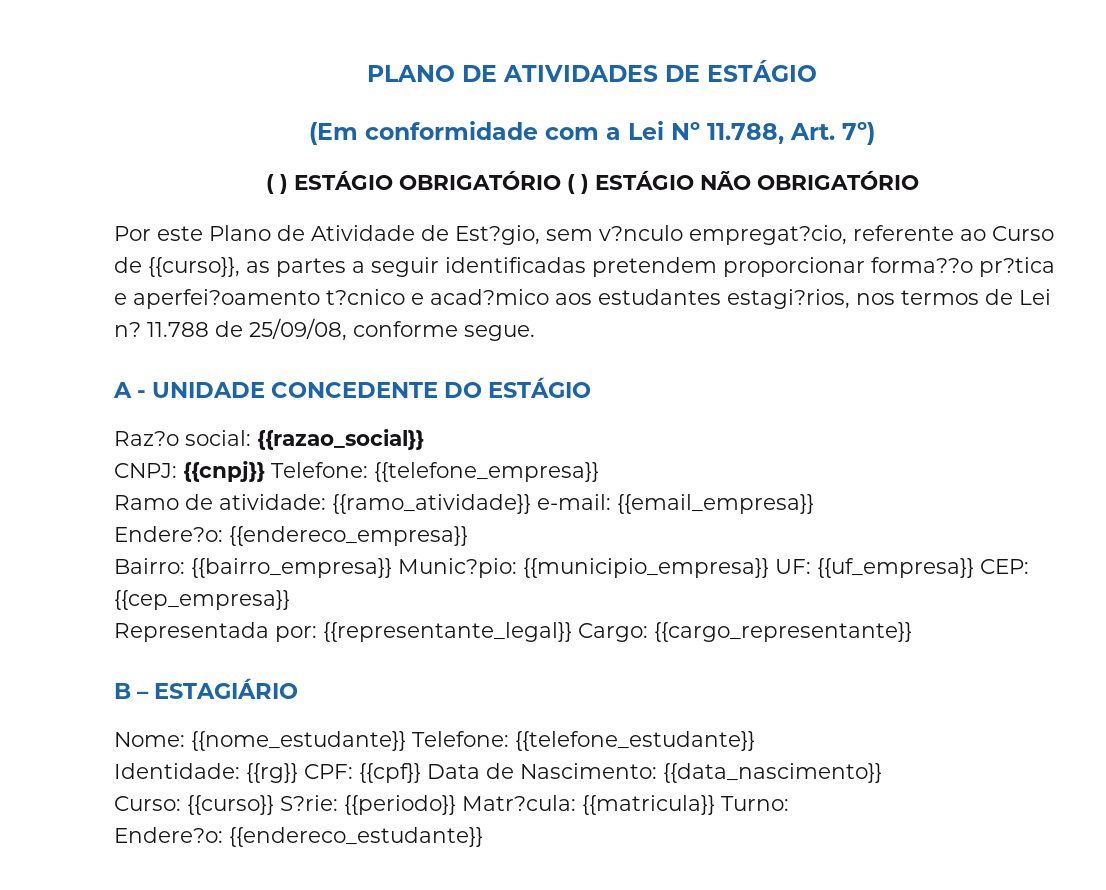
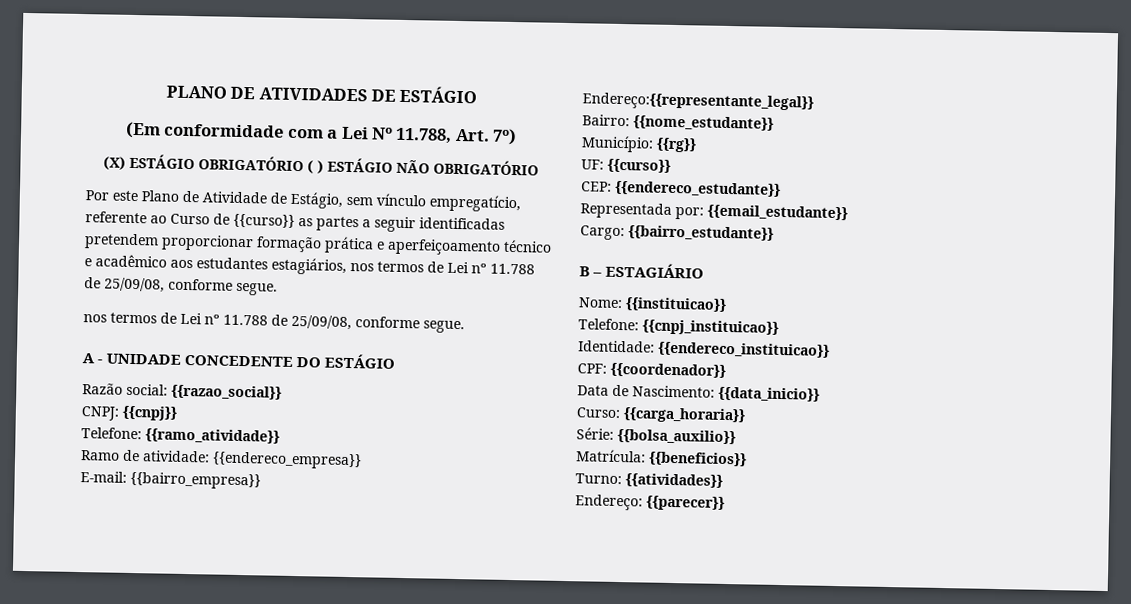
[265,174,288,194] ( ) -> [102,156,126,170] (X)
[455,225,847,245] Est?gio, sem v?nculo empregat?cio, -> [290,191,521,213] Estágio, sem vínculo empregatício,
[148,257,240,277] {{curso}}, -> [233,213,295,228] {{curso}}
[871,257,1055,277] [114,289,549,309] forma??o pr?tica e aperfei?oamento t?cnico e acad?mico -> [256,236,552,256] [84,254,167,268] formação prática e aperfeiçoamento técnico e acadêmico
[727,289,1051,309] [114,322,141,337] estagi?rios, nos termos de Lei n? -> [271,257,535,275] [84,277,278,296] [83,312,220,325] estagiários, nos termos de Lei nº 11.788 de 25/09/08, conforme segue. // nos termos de Lei nº
[114,431,179,446] Raz?o -> [82,383,123,395] Razão
[271,462,599,482] Telefone: {{telefone_empresa}} -> [81,427,280,444] // Telefone: {{ramo_atividade}}
[332,494,814,514] [114,526,468,546] [114,558,1029,578] [114,590,290,610] {{ramo_atividade}} e-mail: {{email_empresa}} // Endere?o: {{endereco_empresa}} // Bairro: {{bairro_empresa}} Munic?pio: {{municipio_empresa}} UF: {{uf_empresa}} CEP: {{cep_empresa}} -> [212,451,362,470] [80,471,261,490] [582,92,814,112] [582,114,774,131] [581,135,697,153] [581,158,671,173] [581,180,781,197] {{endereco_empresa}} // E-mail: {{bairro_empresa}} // Endereço:{{representante_legal}} // Bairro: {{nome_estudante}} // Município: {{rg}} // UF: {{curso}} // CEP: {{endereco_estudante}}
[323,622,912,642] {{representante_legal}} Cargo: {{cargo_representante}} -> [707,204,848,221] [580,225,774,241] {{email_estudante}} // Cargo: {{bairro_estudante}}
[191,731,755,751] [114,763,421,783] {{nome_estudante}} Telefone: {{telefone_estudante}} // Identidade: {{rg}} CPF: {{cpf}} -> [625,297,727,312] [578,318,779,336] [578,340,830,358] [577,362,726,378] {{instituicao}} // Telefone: {{cnpj_instituicao}} // Identidade: {{endereco_instituicao}} // CPF: {{coordenador}} //
[663,763,882,783] {{data_nascimento}} -> [718,386,820,402] {{data_inicio}}
[187,795,789,815] [114,827,483,847] {{curso}} S?rie: {{periodo}} Matr?cula: {{matricula}} Turno: // Endere?o: {{endereco_estudante}} -> [623,407,746,424] [576,427,736,445] [576,449,747,467] [575,473,723,488] [575,494,725,511] {{carga_horaria}} // Série: {{bolsa_auxilio}} // Matrícula: {{beneficios}} // Turno: {{atividades}} // Endereço: {{parecer}}

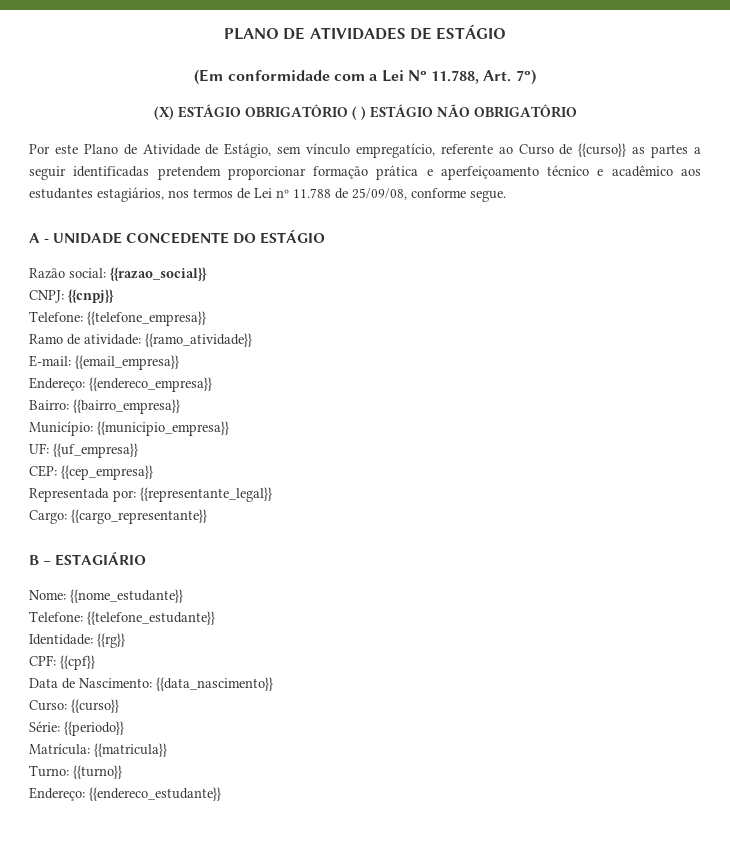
[83,312,465,334] // nos termos de Lei nº 11.788 de 25/09/08, conforme segue. -> (506, 196) none
[145,428,280,444] {{ramo_atividade}} -> [87,311,206,326] {{telefone_empresa}}
(210, 456) none -> [145,333,252,347] [29,355,179,370] [29,377,85,391] {{ramo_atividade}} // E-mail: {{email_empresa}} // Endereço:
[80,471,127,483] E-mail: -> [29,400,69,410] Bairro:
[582,92,814,112] [582,114,774,131] // Endereço:{{representante_legal}} // Bairro: {{nome_estudante}} -> (180, 406) none
[656,137,697,153] {{rg}} -> [97,421,229,436] {{municipio_empresa}}
[607,158,671,173] {{curso}} -> [53,443,138,458] {{uf_empresa}}
[615,180,781,197] {{endereco_estudante}} -> [61,465,153,480] {{cep_empresa}}
[707,204,848,221] {{email_estudante}} -> [140,487,272,502] {{representante_legal}}
[628,225,774,241] {{bairro_estudante}} -> [71,509,207,524] {{cargo_representante}}
[625,297,727,312] [578,318,779,336] {{instituicao}} // Telefone: {{cnpj_instituicao}} -> [70,589,183,603] [29,611,215,625] {{nome_estudante}} // Telefone: {{telefone_estudante}}
[658,341,830,358] {{endereco_instituicao}} -> [97,633,125,648] {{rg}}
[610,362,726,378] {{coordenador}} -> [60,655,95,670] {{cpf}}
[718,386,820,402] {{data_inicio}} -> [156,677,273,691] {{data_nascimento}}
[623,407,746,424] {{carga_horaria}} -> [71,699,119,713] {{curso}}
[617,428,736,445] {{bolsa_auxilio}} -> [64,721,124,736] {{periodo}}
[649,451,747,467] {{beneficios}} -> [94,743,167,757] {{matricula}}
[625,473,723,488] [575,494,725,511] {{atividades}} // Endereço: {{parecer}} -> [73,765,122,779] [29,787,221,801] {{turno}} // Endereço: {{endereco_estudante}}

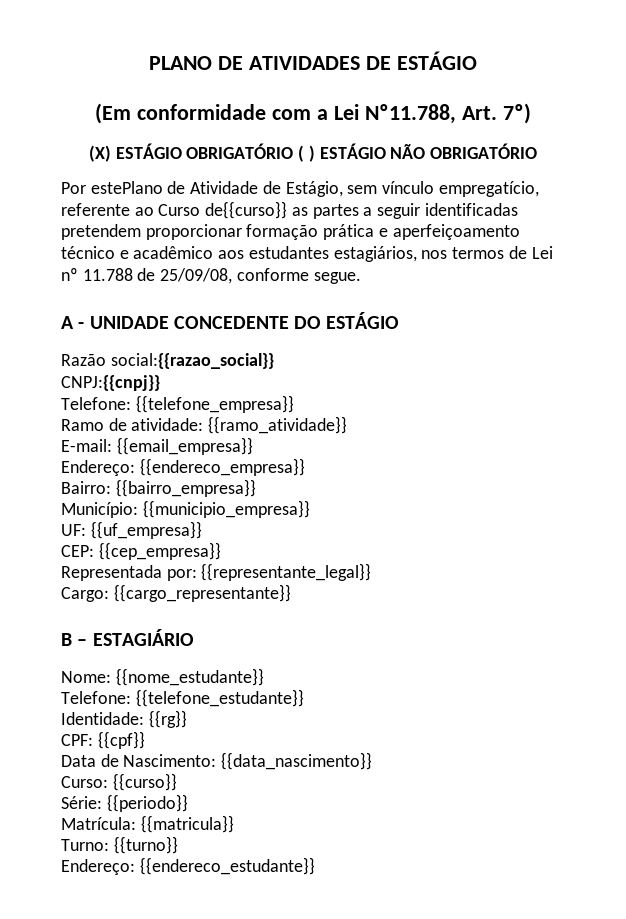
[407,70,480,84] Nº 11.788, -> [364,104,456,124] Nº11.788,
[54,144,118,154] este Plano -> [90,181,163,194] estePlano
[559,143,627,157] de {{curso}} -> [205,201,288,219] de{{curso}}
[69,267,207,281] [29,289,114,303] social: {{razao_social}} // CNPJ: {{cnpj}} -> [110,353,274,369] [61,375,160,391] social:{{razao_social}} // CNPJ:{{cnpj}}

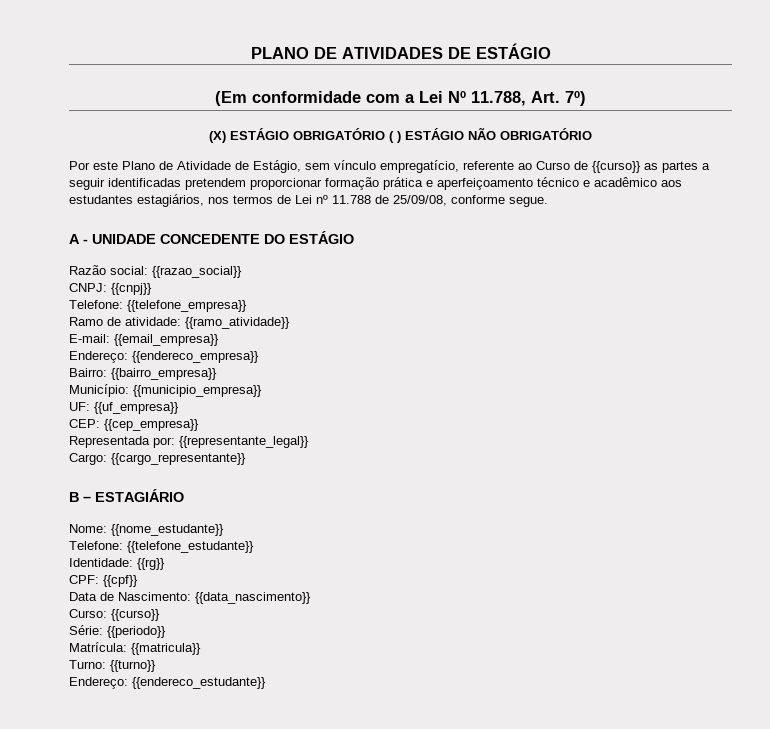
[364,104,456,124] Nº11.788, -> [448,91,526,106] Nº 11.788,
[90,181,163,194] estePlano -> [93,161,155,170] este Plano
[205,201,288,219] de{{curso}} -> [574,161,641,173] de {{curso}}
[110,353,274,369] [61,375,160,391] social:{{razao_social}} // CNPJ:{{cnpj}} -> [110,266,242,278] [69,283,152,295] social: {{razao_social}} // CNPJ: {{cnpj}}

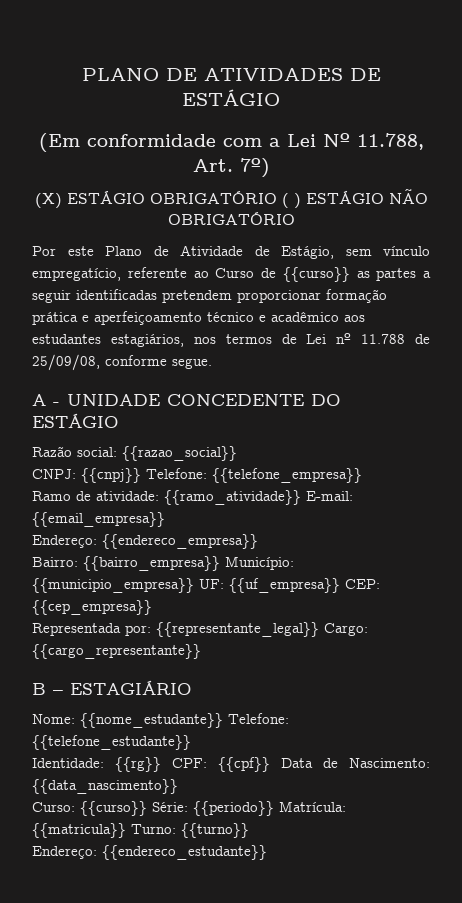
(152, 289) // -> (141, 475) none
(290, 323) // -> (301, 497) none
(217, 374) // -> (220, 563) none
(262, 391) // -> (194, 585) none
(179, 408) // -> (340, 585) none
(309, 442) // -> (319, 629) none
(224, 530) // -> (223, 720) none
(165, 564) // -> (161, 764) none
(138, 581) // -> (270, 764) none
(160, 615) // -> (147, 808) none
(166, 632) // -> (274, 808) none
(201, 649) // -> (126, 830) none

